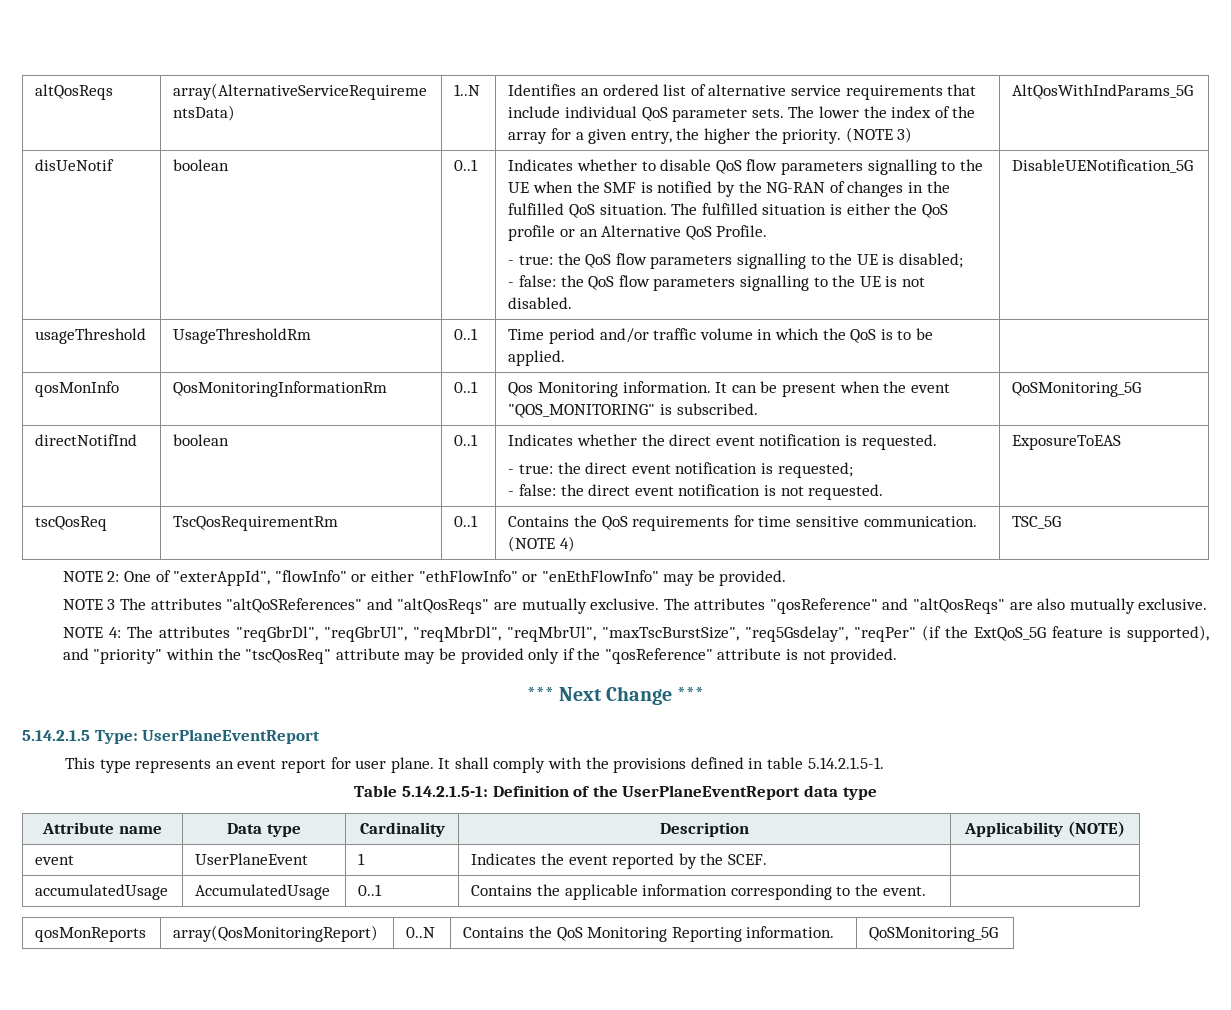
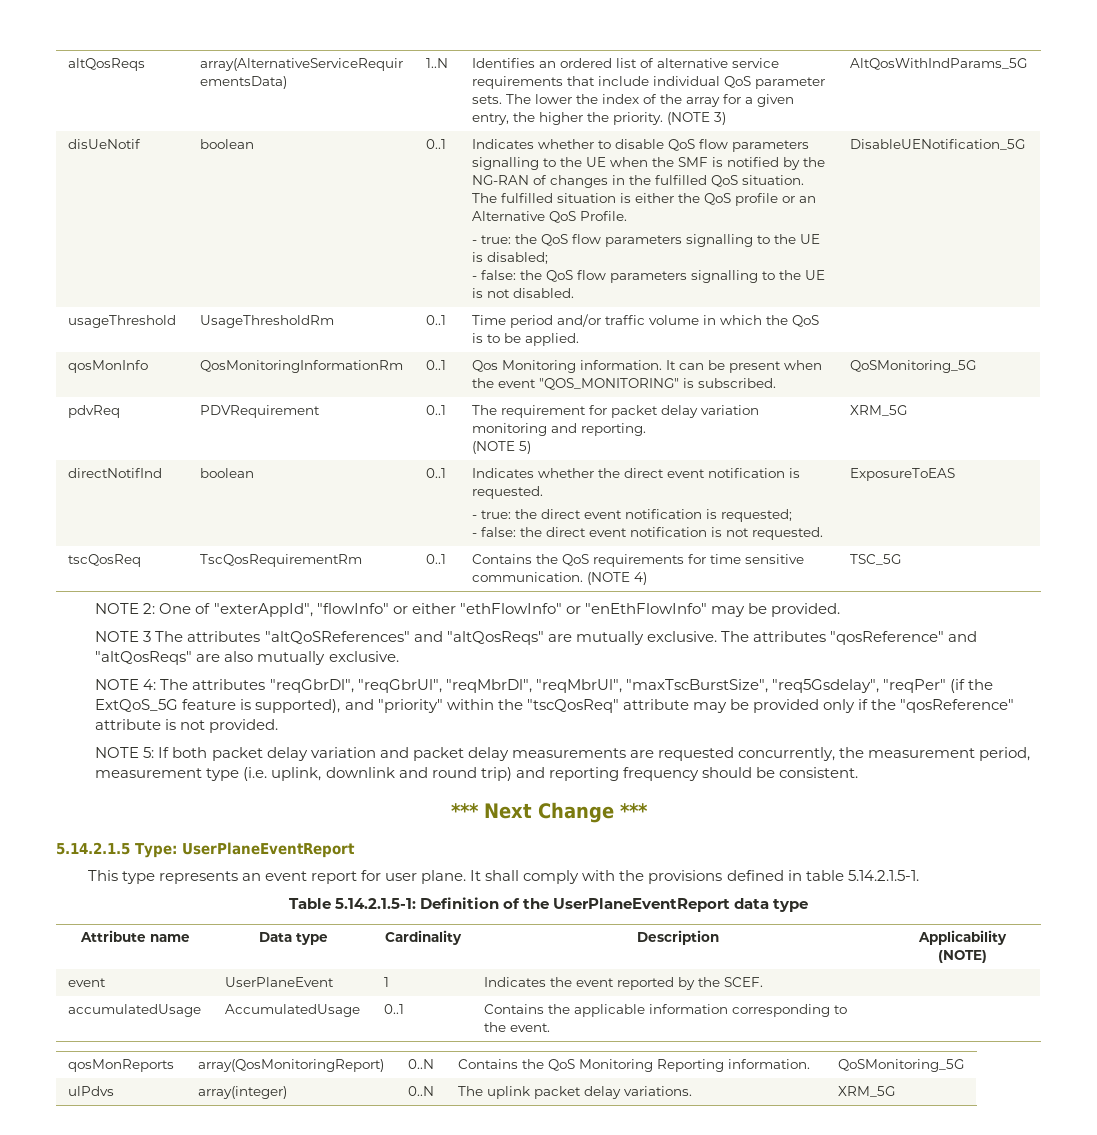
(1142, 389) none -> [67,405,120,418] [199,405,320,418] [425,405,446,415] [471,405,759,418] [471,423,646,436] [471,441,531,454] [849,405,907,416] // pdvReq | PDVRequirement | 0..1 | The requirement for packet delay variation monitoring and reporting. // (NOTE 5) | XRM_5G
(898, 656) none -> [95,747,1031,761] [95,767,858,781] // NOTE 5: If both packet delay variation and packet delay measurements are requested concurrently, the measurement period, measurement type (i.e. uplink, downlink and round trip) and reporting frequency should be consistent.
(999, 934) none -> [67,1086,114,1096] [197,1086,287,1099] [407,1086,434,1096] [457,1086,692,1099] [837,1086,895,1097] // ulPdvs | array(integer) | 0..N | The uplink packet delay variations. | XRM_5G

